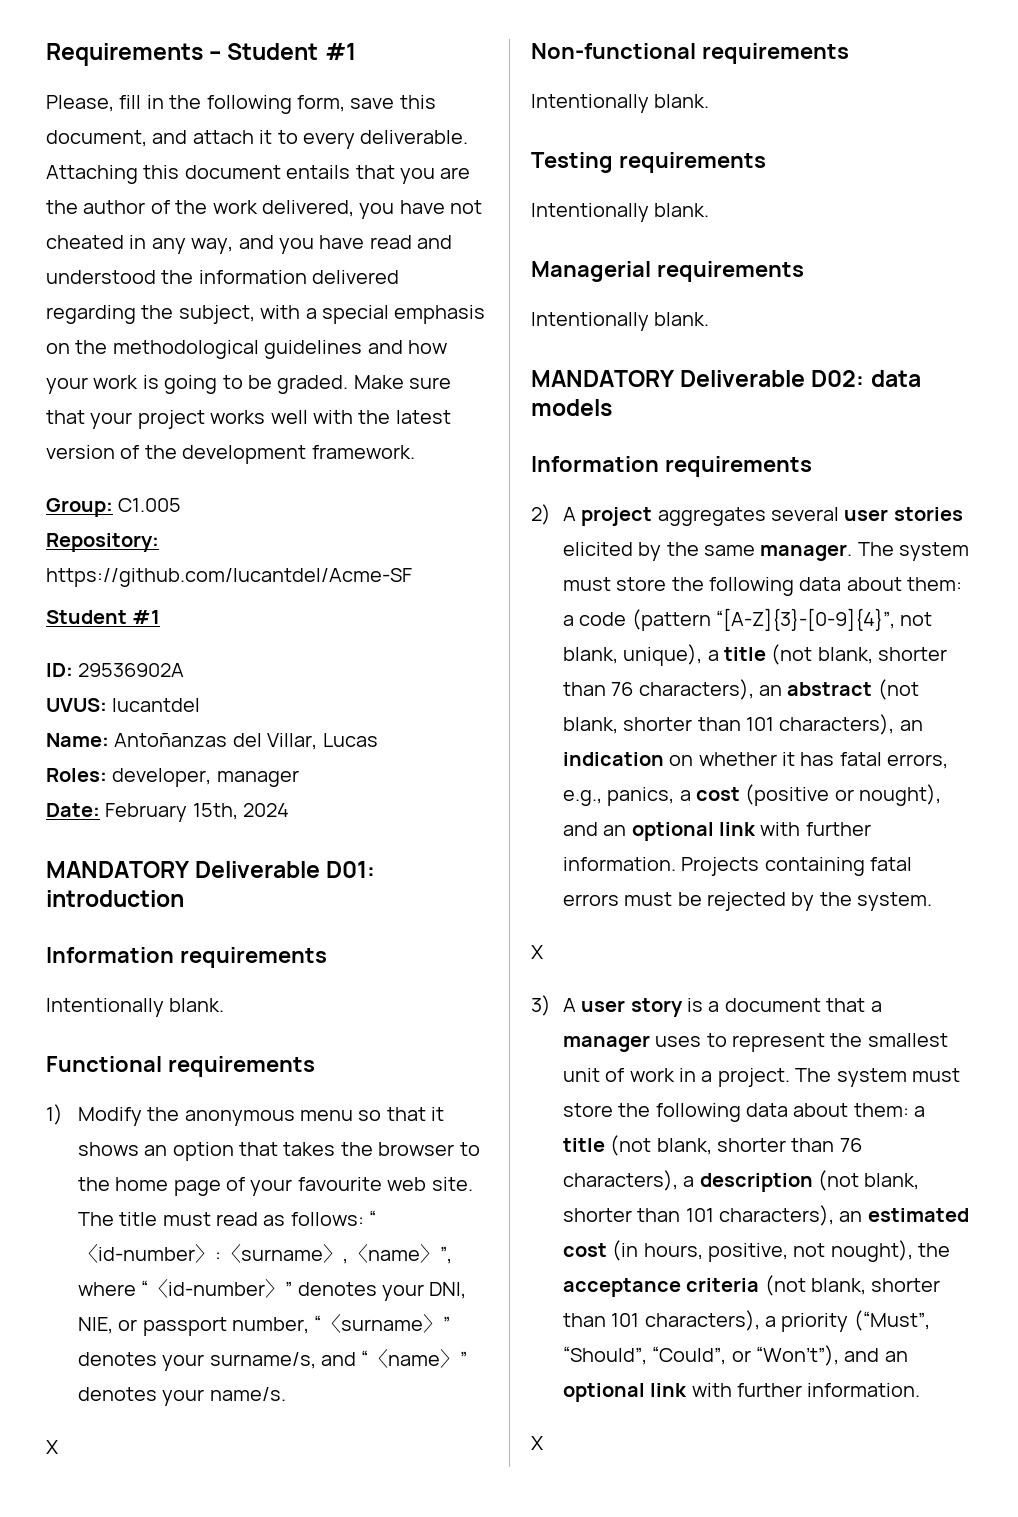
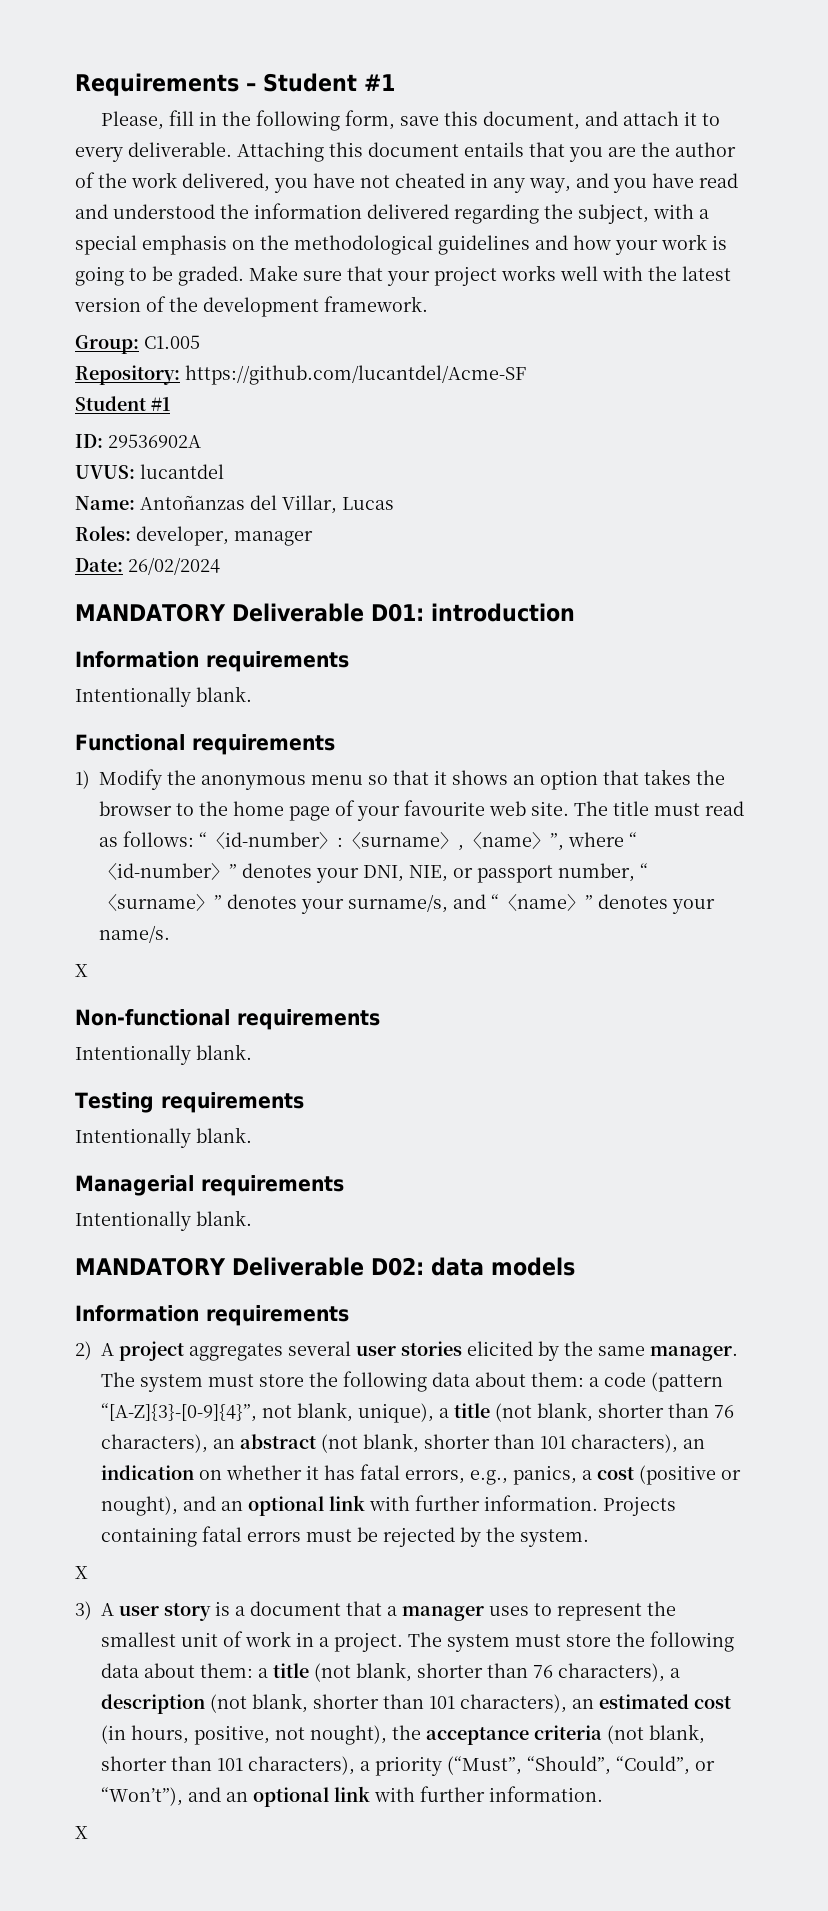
[105,803,290,822] February 15th, 2024 -> [128,557,220,575] 26/02/2024

